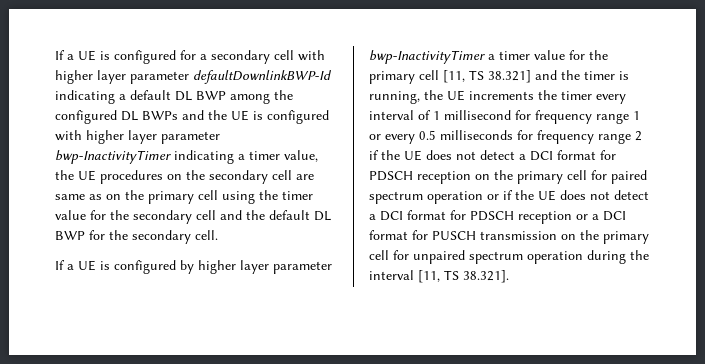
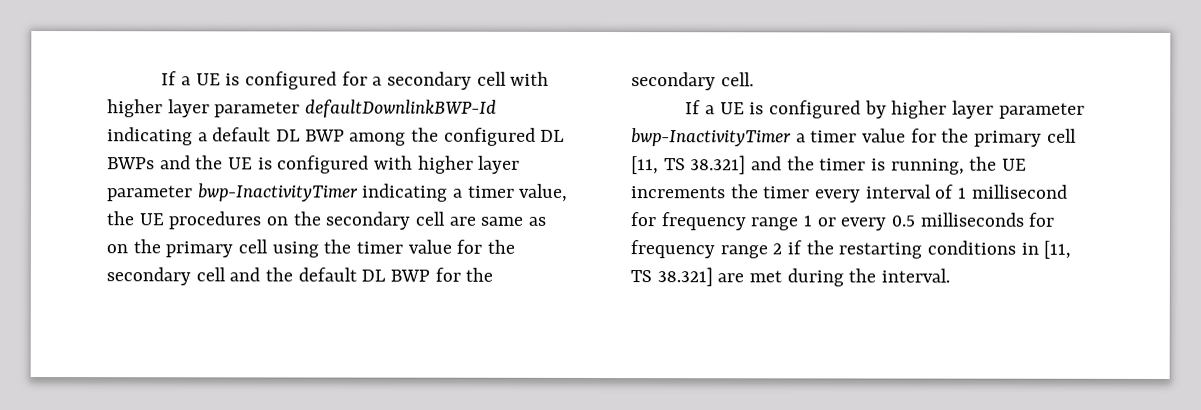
[404,150,616,161] [369,170,647,184] [369,190,649,204] [369,210,626,224] [369,230,649,244] [369,250,649,264] [369,270,509,283] UE does not detect a DCI format for PDSCH reception on the primary cell for paired spectrum operation or if the UE does not detect a DCI format for PDSCH reception or a DCI format for PUSCH transmission on the primary cell for unpaired spectrum operation during the interval [11, TS 38.321]. -> [838,240,1072,259] [630,267,951,287] restarting conditions in [11, TS 38.321] are met during the interval.

